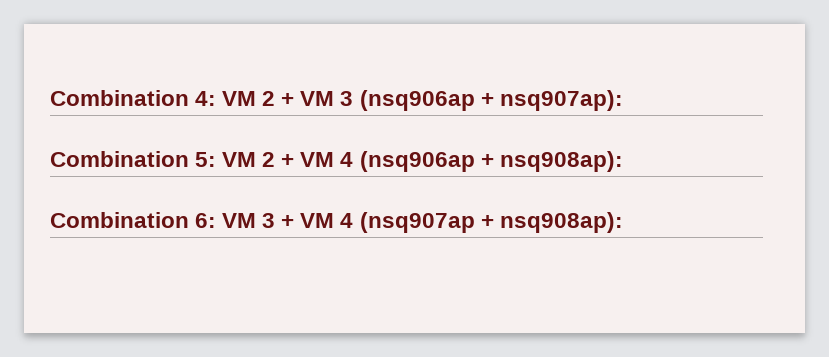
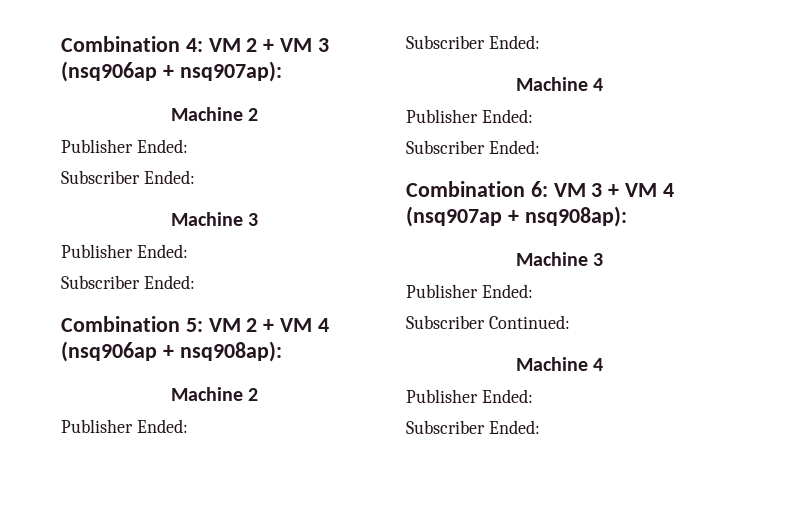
(623, 100) none -> [170,107,259,121] [61,139,188,153] [61,170,195,184] [170,212,259,226] [61,244,188,258] [61,275,195,289] // Machine 2 // Publisher Ended: // Subscriber Ended: // Machine 3 // Publisher Ended: // Subscriber Ended:
(623, 161) none -> [170,387,259,401] [61,419,188,433] [406,35,540,49] [515,77,604,91] [406,109,533,123] [406,140,540,154] // Machine 2 // Publisher Ended: // Subscriber Ended: // Machine 4 // Publisher Ended: // Subscriber Ended:
(623, 222) none -> [515,252,604,266] [406,284,533,298] [406,315,570,329] [515,357,604,371] [406,389,533,403] [406,420,540,434] // Machine 3 // Publisher Ended: // Subscriber Continued: // Machine 4 // Publisher Ended: // Subscriber Ended:

